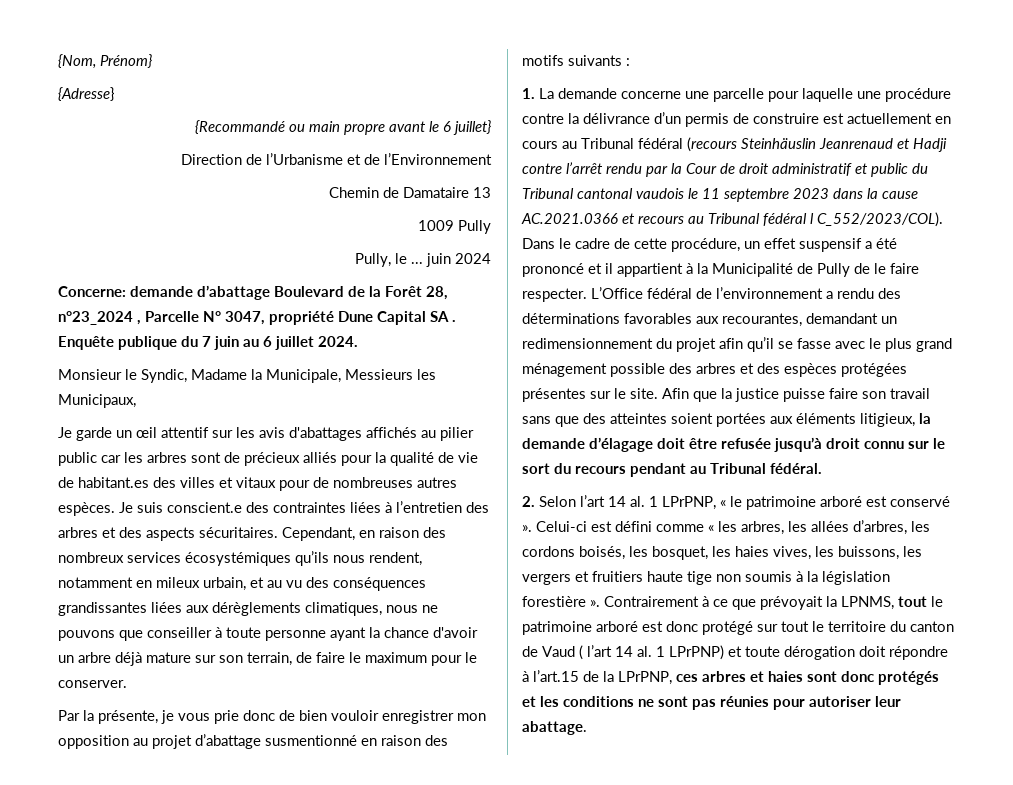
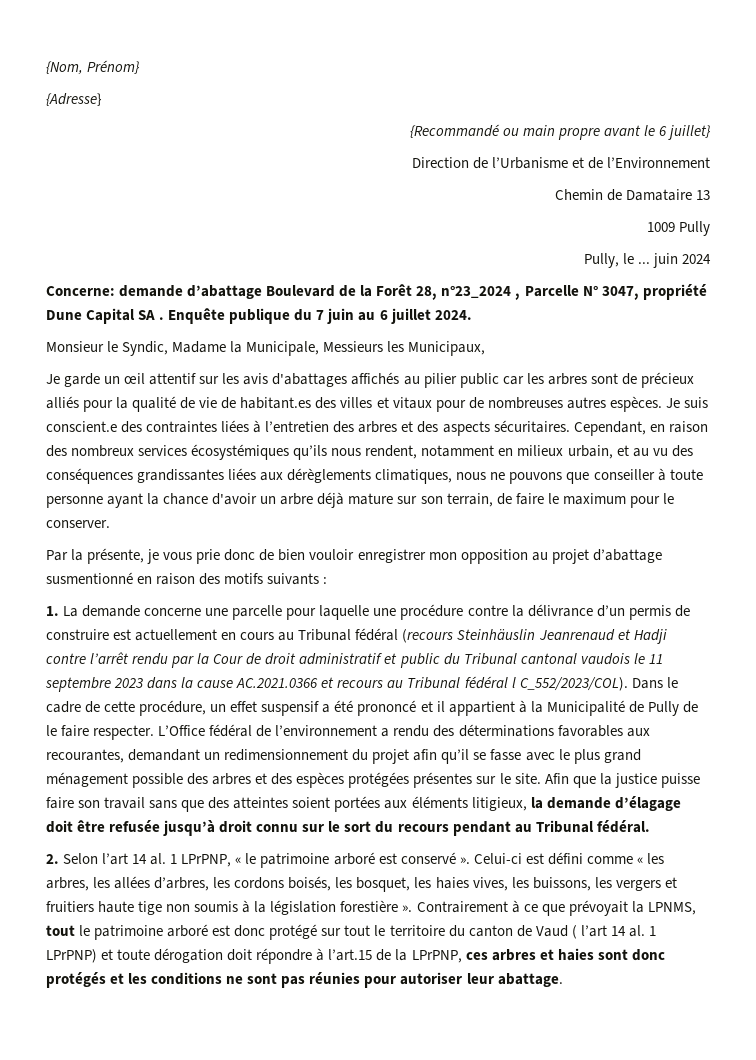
[156,577,200,588] mileux -> [517,445,564,456] milieux

